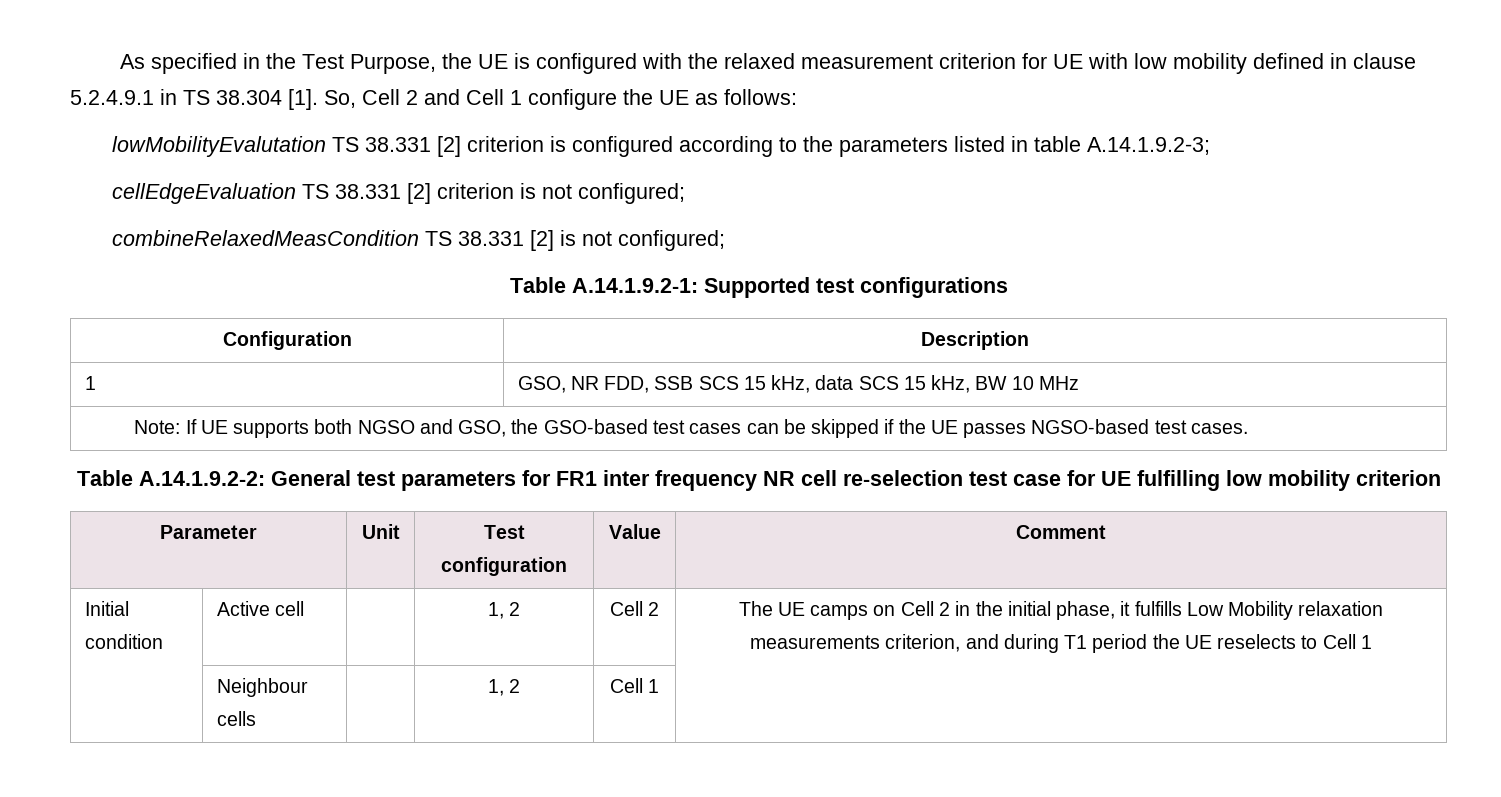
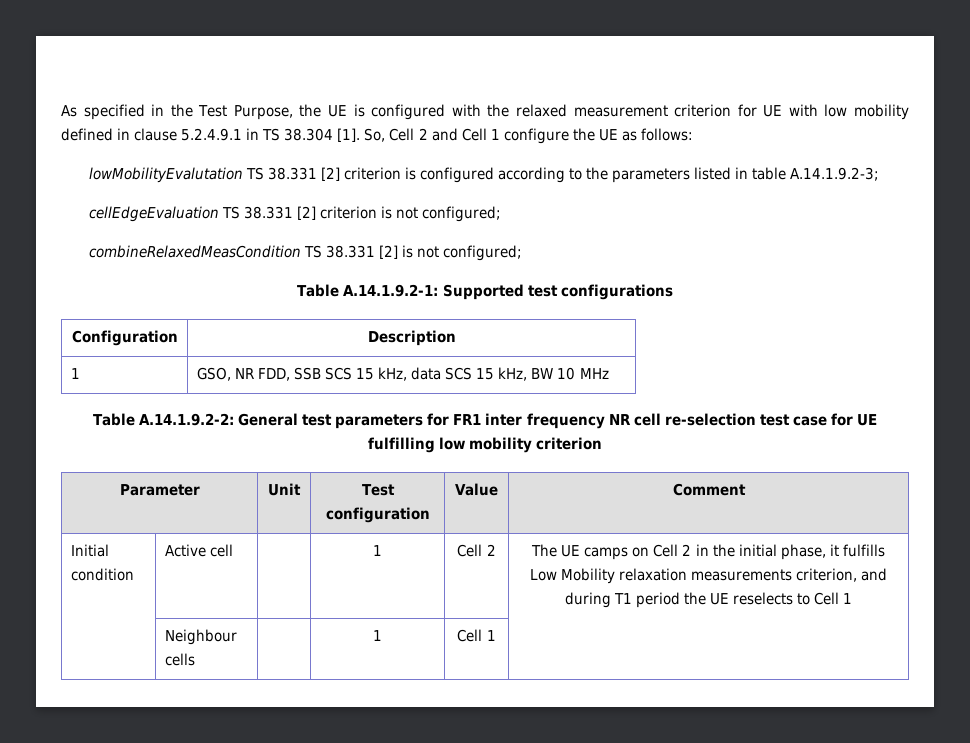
[134,419,1248,438] // Note: If UE supports both NGSO and GSO, the GSO-based test cases can be skipped if the UE passes NGSO-based test cases. -> (609, 373) none
[487,602,521,619] 1, 2 -> [373,545,382,556] 1
[487,679,521,696] 1, 2 -> [373,630,382,641] 1

